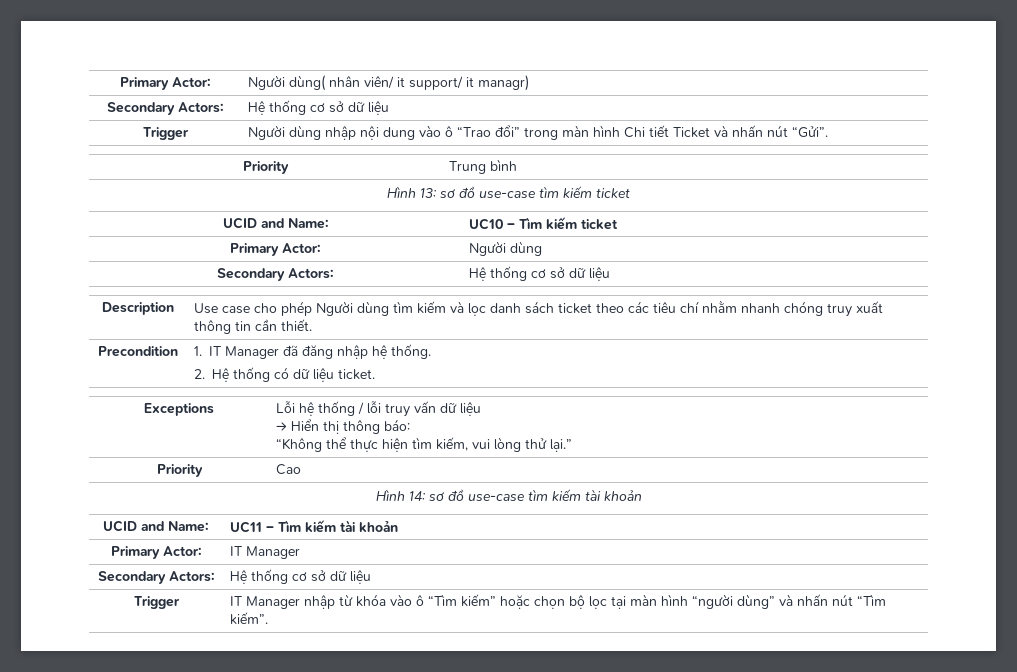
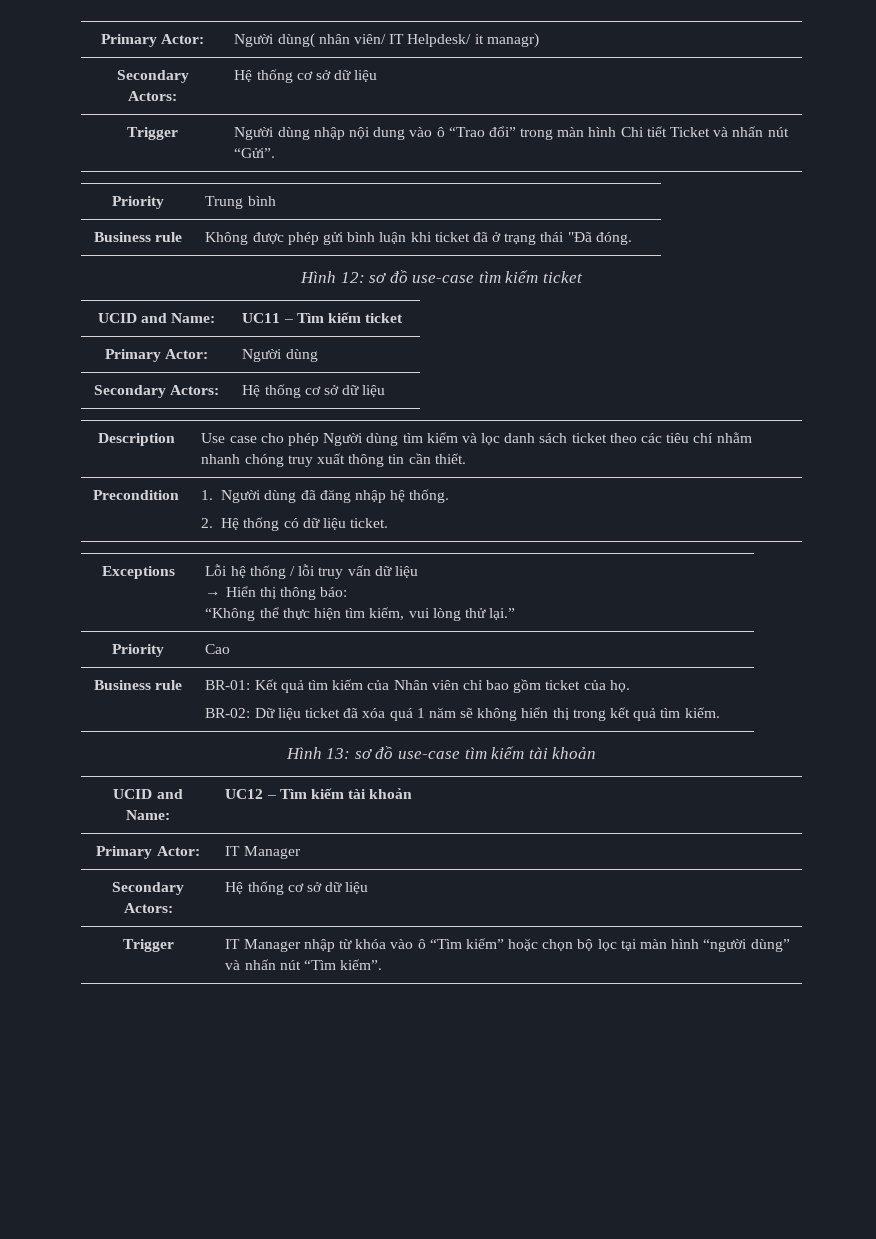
[397,76,464,90] it support/ -> [389,34,472,47] IT Helpdesk/
[387,186,437,198] // Hình 13: -> [93,232,183,242] [205,232,632,245] [299,271,365,283] // Business rule | Không được phép gửi bình luận khi ticket đã ở trạng thái "Đã đóng. // Hình 12:
[469,218,504,230] UC10 -> [242,313,281,323] UC11
[209,346,280,359] IT Manager -> [221,490,297,503] Người dùng
[375,489,426,501] // Hình 14: -> [93,680,183,690] [205,679,630,693] [205,707,720,721] [285,747,351,759] // Business rule | BR-01: Kết quả tìm kiếm của Nhân viên chỉ bao gồm ticket của họ. // BR-02: Dữ liệu ticket đã xóa quá 1 năm sẽ không hiển thị trong kết quả tìm kiếm. // Hình 13:
[230,521,263,533] UC11 -> [225,789,264,799] UC12

